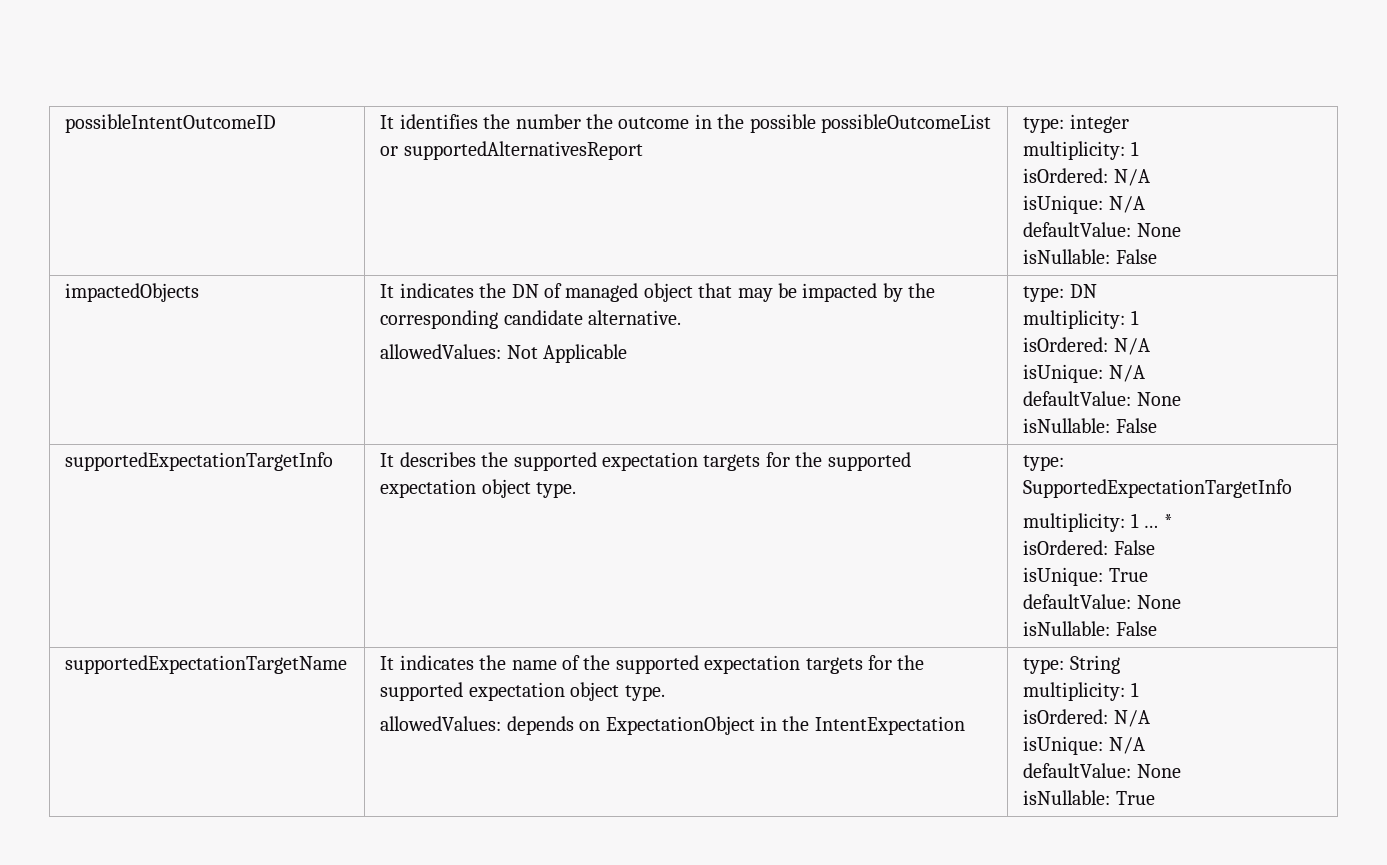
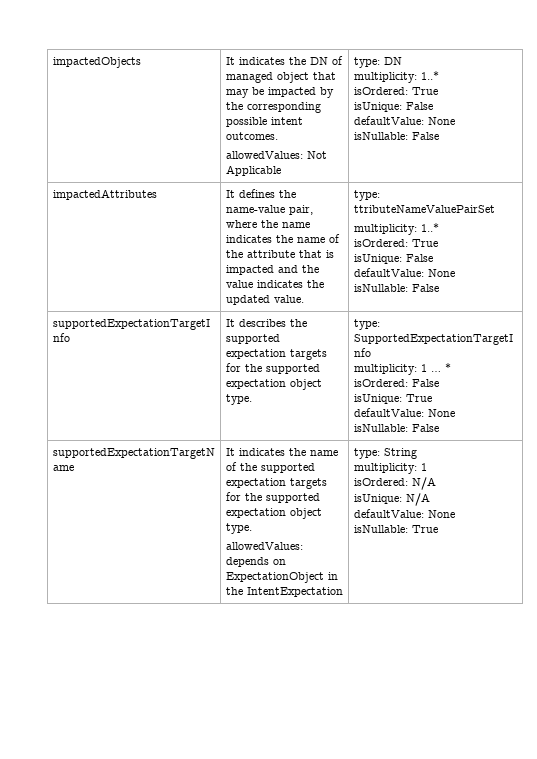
[65,114,277,133] [380,114,992,133] [380,141,643,160] [1023,114,1129,133] [1023,141,1139,160] [1023,168,1150,186] [1023,195,1145,214] [1023,222,1181,237] [1023,249,1157,264] possibleIntentOutcomeID | It identifies the number the outcome in the possible possibleOutcomeList or supportedAlternativesReport | type: integer // multiplicity: 1 // isOrdered: N/A // isUnique: N/A // defaultValue: None // isNullable: False // -> (52, 62) none
[503,310,682,325] candidate alternative. -> [225,117,303,127] [225,132,278,140] possible intent outcomes.
[1130,310,1139,325] [1023,337,1150,355] [1023,364,1145,383] 1 // isOrdered: N/A // isUnique: N/A -> [420,71,439,80] [353,87,438,95] [353,102,433,112] [353,116,455,125] [353,132,439,140] [52,189,157,200] [225,189,296,198] [225,205,313,215] [225,220,310,228] [225,234,340,243] [225,250,334,258] [225,265,319,275] [225,280,324,288] [225,295,304,305] [353,190,380,201] [353,205,495,213] [353,223,439,235] [353,239,438,247] [353,254,433,264] 1..* // isOrdered: True // isUnique: False // defaultValue: None // isNullable: False // impactedAttributes | It defines the name-value pair, where the name indicates the name of the attribute that is impacted and the value indicates the updated value. | type: ttributeNameValuePairSet // multiplicity: 1..* // isOrdered: True // isUnique: False

